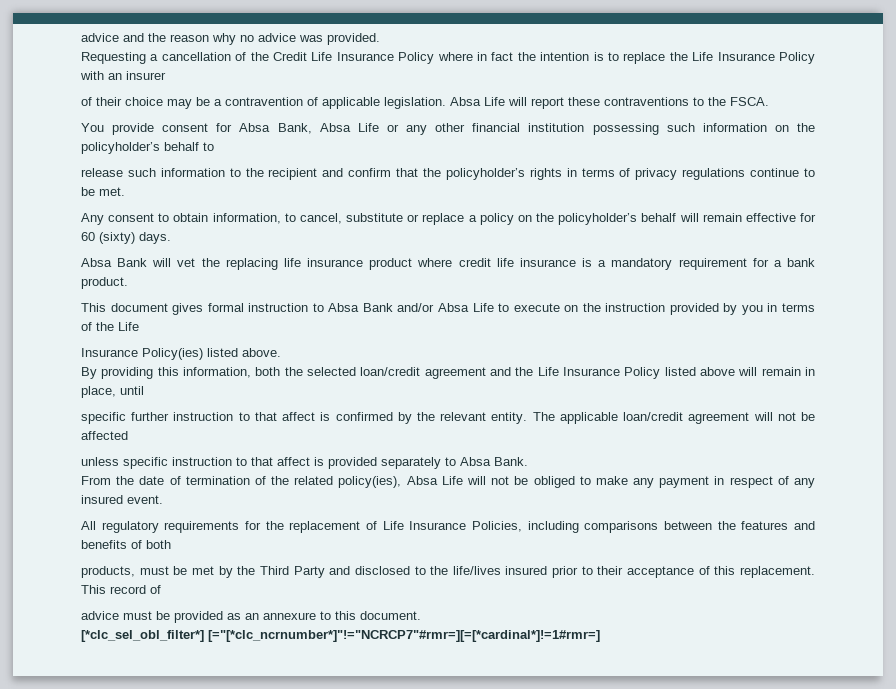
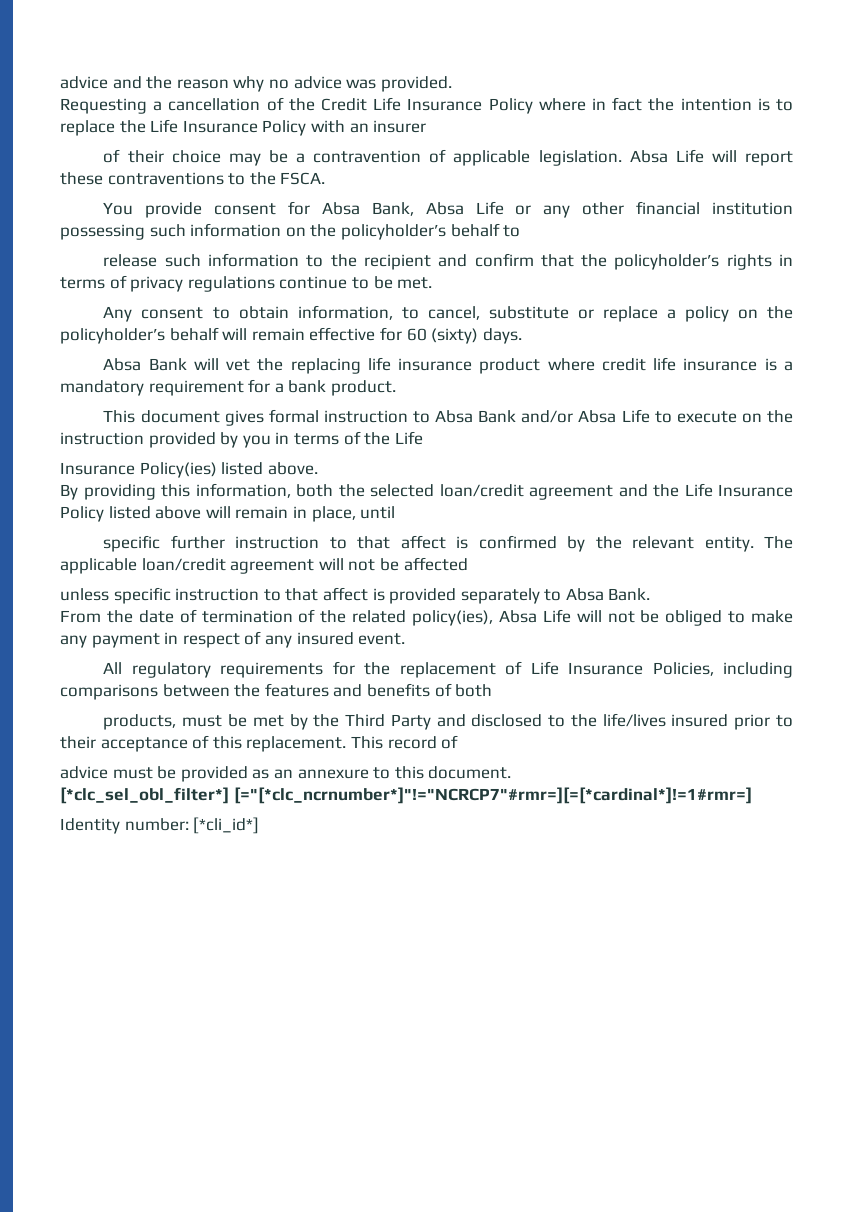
(600, 636) none -> [60,817,260,834] // Identity number: [*cli_id*]

